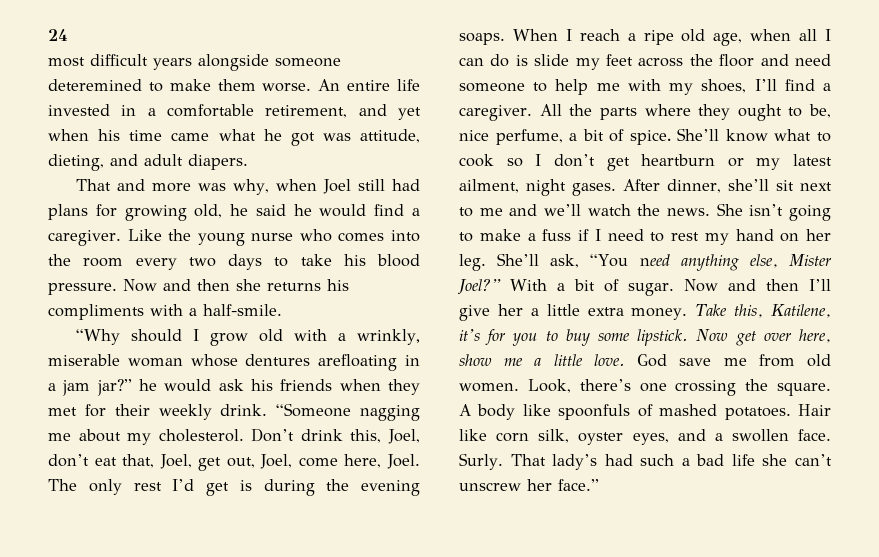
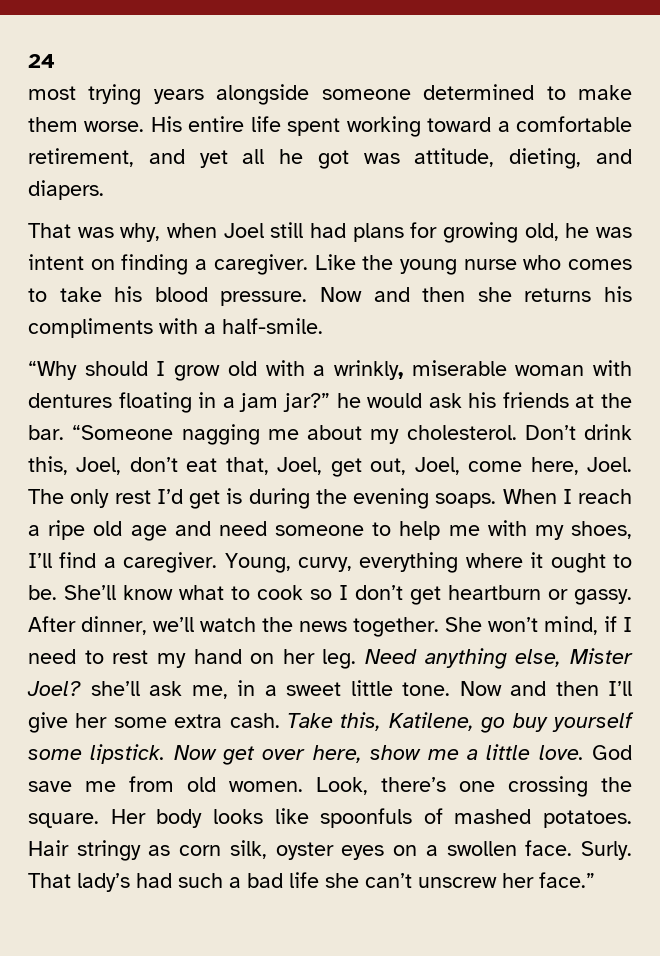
[90,54,148,66] difficult -> [88,84,142,105] trying
[48,79,142,91] deteremined -> [423,84,535,100] determined
[318,79,341,91] An -> [150,116,182,132] His
[48,104,137,116] invested in -> [287,116,492,137] spent working toward
[48,129,256,141] when his time came what -> [242,149,265,164] all
[144,154,183,166] adult -> (632, 156) none
[117,179,192,192] and more -> (71, 230) none
[255,204,405,217] said he would find -> [596,227,632,238] [28,254,189,275] was intent on finding
[391,230,420,242] [48,254,262,270] into the room every two days -> (632, 264) none
[190,354,398,371] whose dentures arefloating -> [593,360,632,376] [28,392,192,413] with dentures floating
[339,379,420,395] [48,404,268,420] when they met for their weekly drink. -> [575,393,632,408] [28,425,64,440] at the bar.
[713,29,831,46] [459,54,755,70] age, when all I can do is slide my feet across the floor -> [130,525,167,541] age
[539,104,831,121] [459,129,671,145] All the parts where they ought to be, nice perfume, a bit of spice. -> [224,552,632,573] [28,585,57,600] Young, curvy, everything where it ought to be.
[756,154,832,170] [459,179,832,196] [459,203,831,221] [459,229,572,242] my latest ailment, night gases. After dinner, she’ll sit next to me and we’ll watch the news. She isn’t going to make a fuss -> [574,589,632,605] [28,616,598,637] gassy. After dinner, we’ll watch the news together. She won’t mind,
[497,253,832,271] [458,279,675,296] She’ll ask, “You need anything else, Mister Joel?” With a bit of sugar. -> [365,648,633,669] [27,680,450,699] Need anything else, Mister Joel? she’ll ask me, in a sweet little tone.
[530,304,831,320] [459,329,590,346] a little extra money. Take this, Katilene, it’s for you to buy -> [113,712,634,733] some extra cash. Take this, Katilene, go buy yourself
[459,404,516,420] A body -> [110,809,263,828] Her body looks
[459,429,487,441] like -> [76,840,171,861] stringy as
[632,429,706,445] eyes, and -> [341,845,418,860] eyes on

